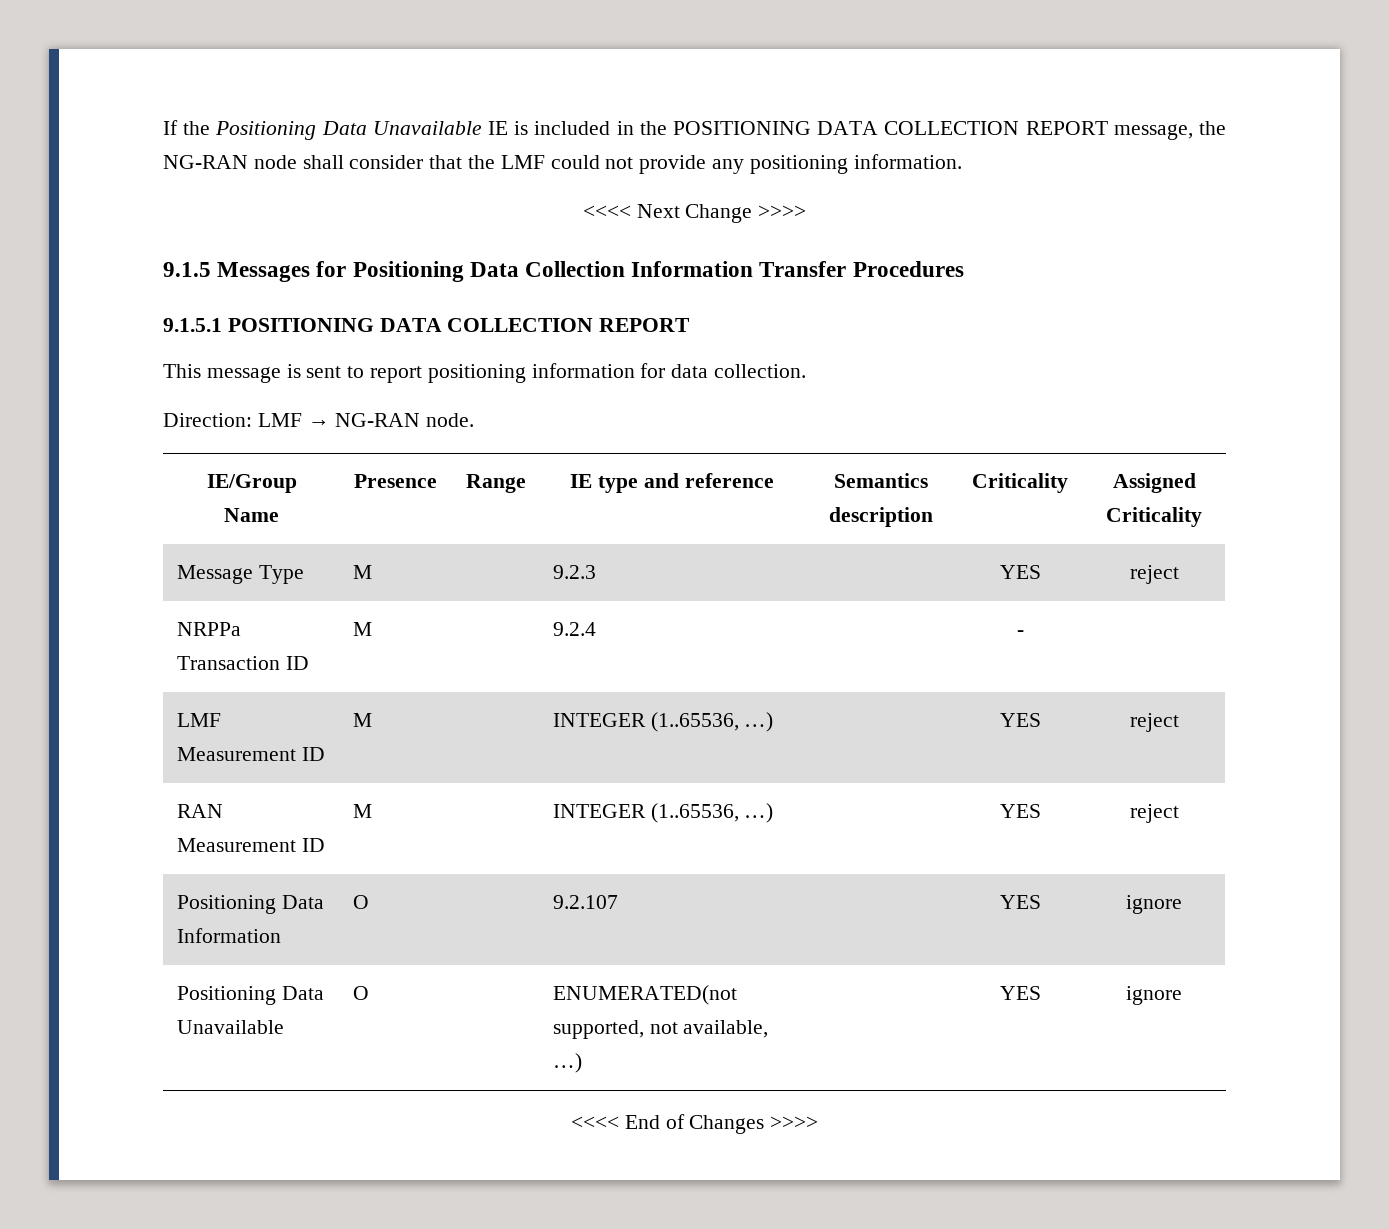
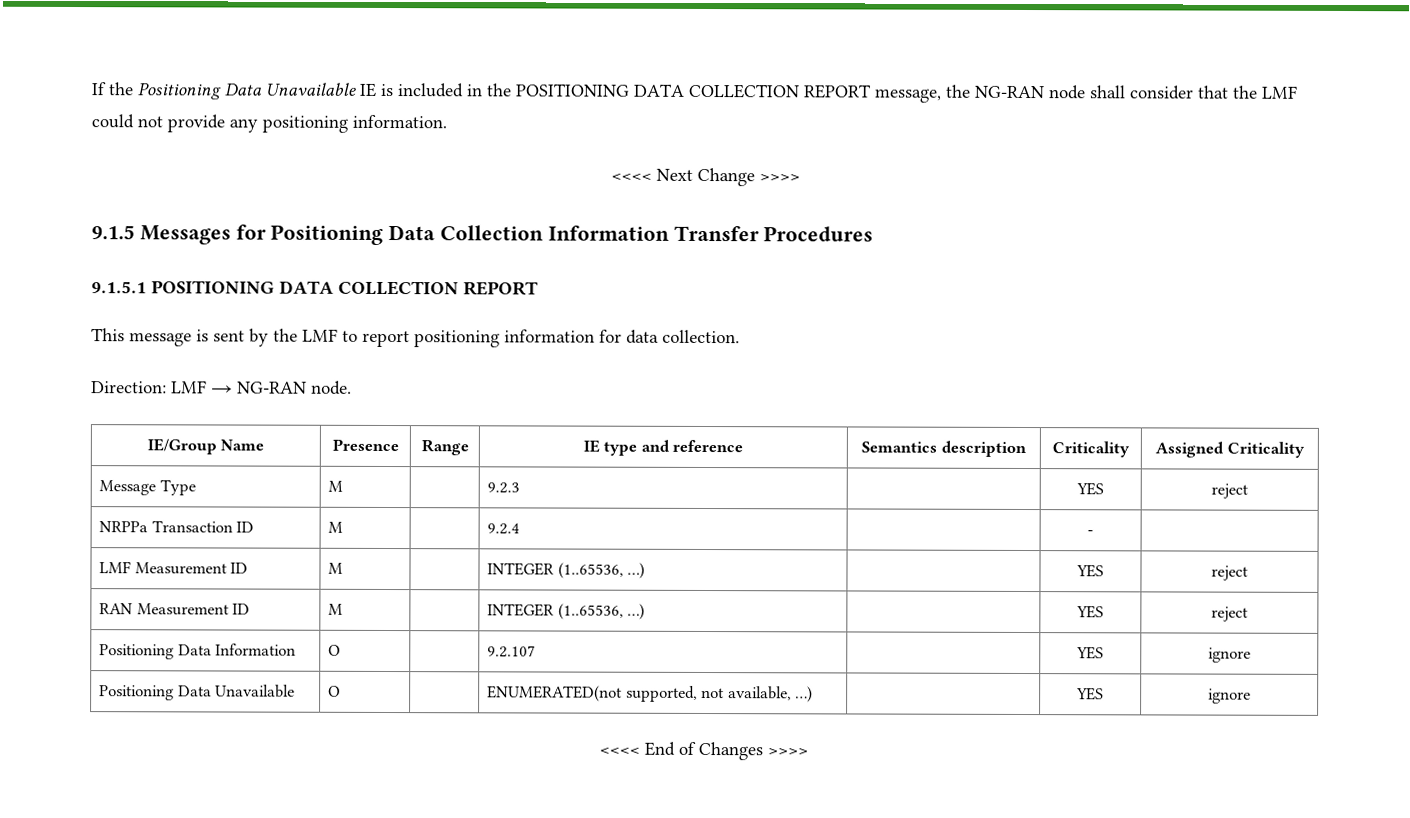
(342, 372) none -> [249,328,338,347] by the LMF

